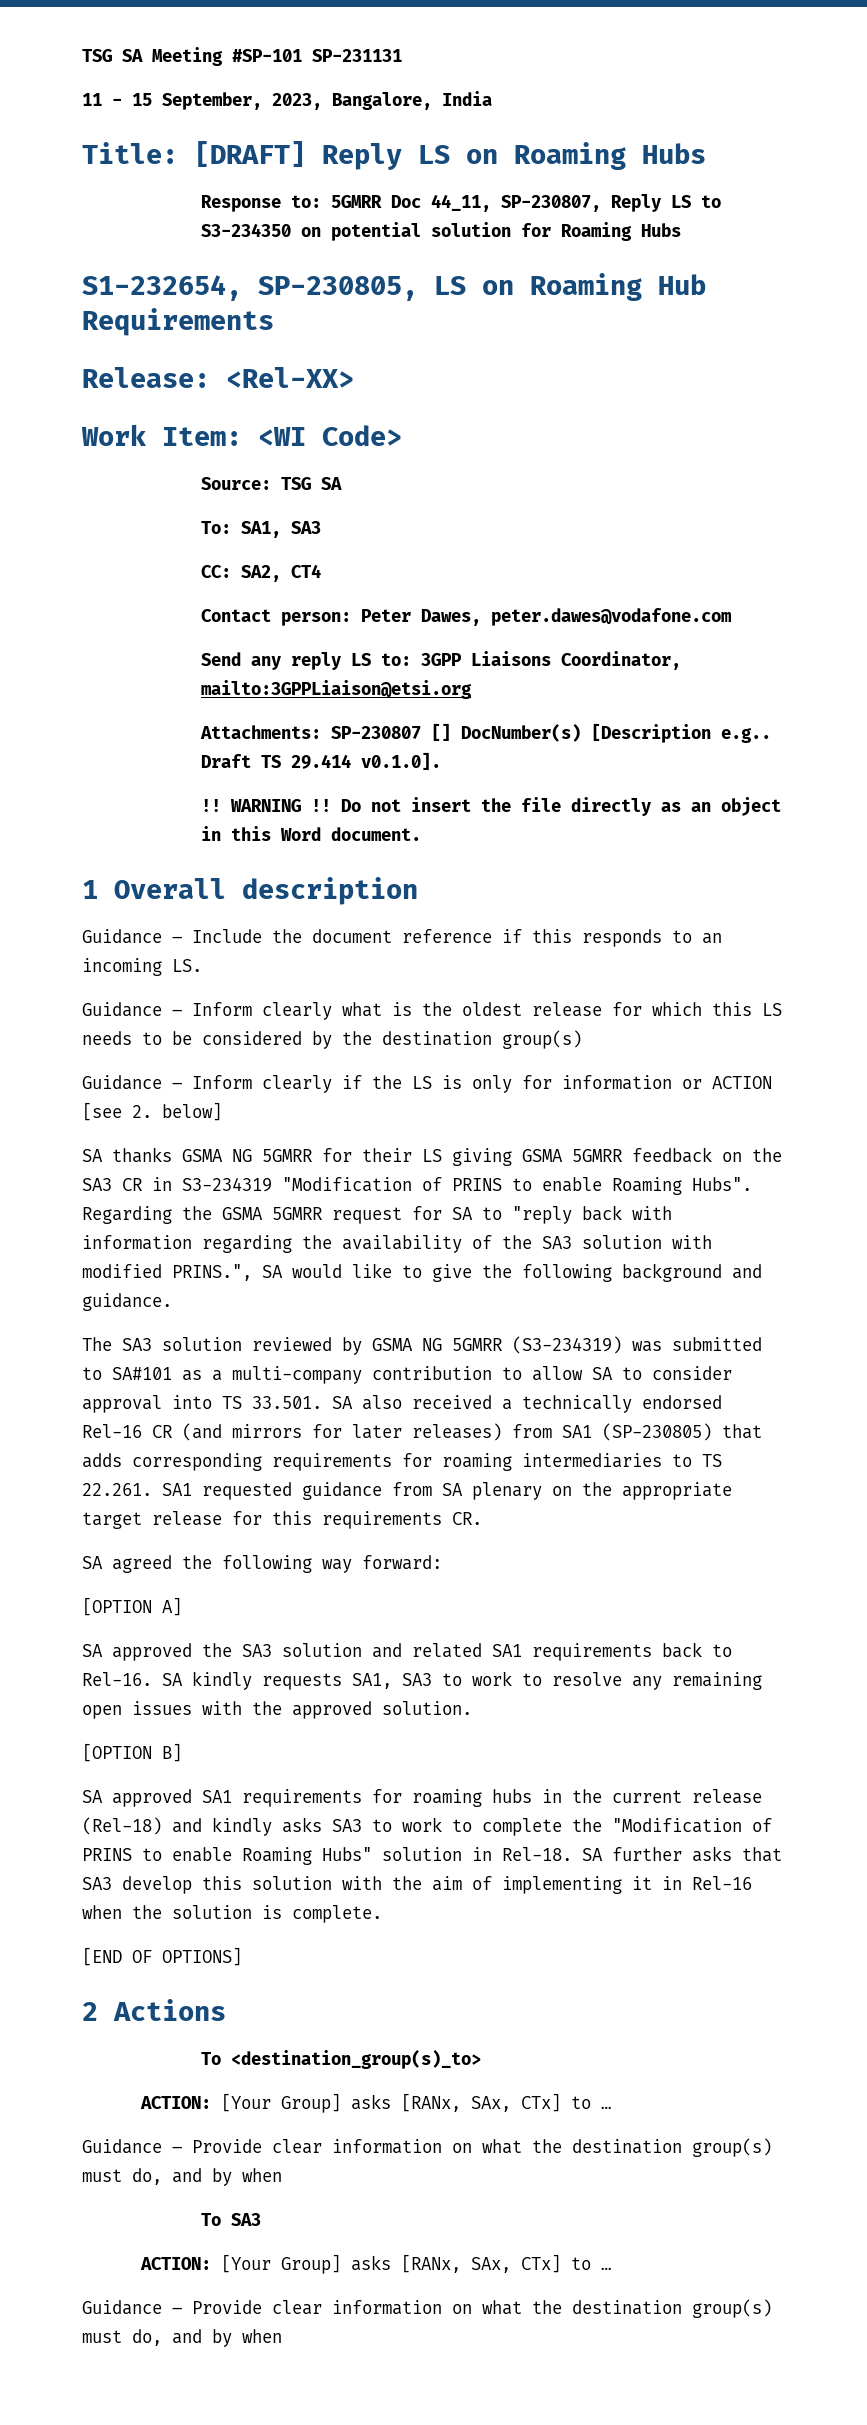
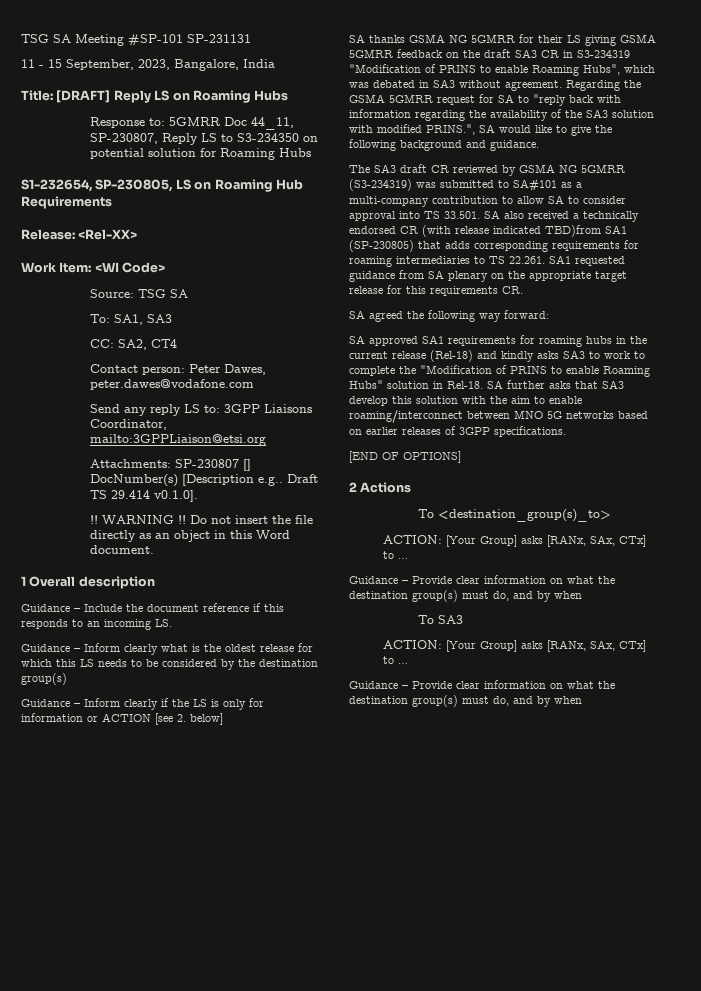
(782, 1155) none -> [484,49,511,58] draft
[692,1177,752,1191] Hubs". -> [583,64,655,75] [349,79,562,91] Hubs", which was debated in SA3 without agreement.
[162,1337,242,1351] solution -> [400,164,449,173] draft CR
[82,1423,552,1441] Rel-16 CR (and mirrors for later releases) from -> [400,225,601,237] CR (with release indicated TBD)from
[82,1597,182,1616] [82,1642,732,1661] [82,1671,762,1690] [82,1701,472,1719] [82,1743,182,1762] // [OPTION A] // SA approved the SA3 solution and related SA1 requirements back to Rel-16. SA kindly requests SA1, SA3 to work to resolve any remaining open issues with the approved solution. // [OPTION B] -> (549, 314) none
[472,1876,752,1894] [82,1905,382,1923] of implementing it in Rel-16 when the solution is complete. -> [534,396,582,404] [349,410,648,423] [349,426,566,437] to enable roaming/interconnect between MNO 5G networks based on earlier releases of 3GPP specifications.

